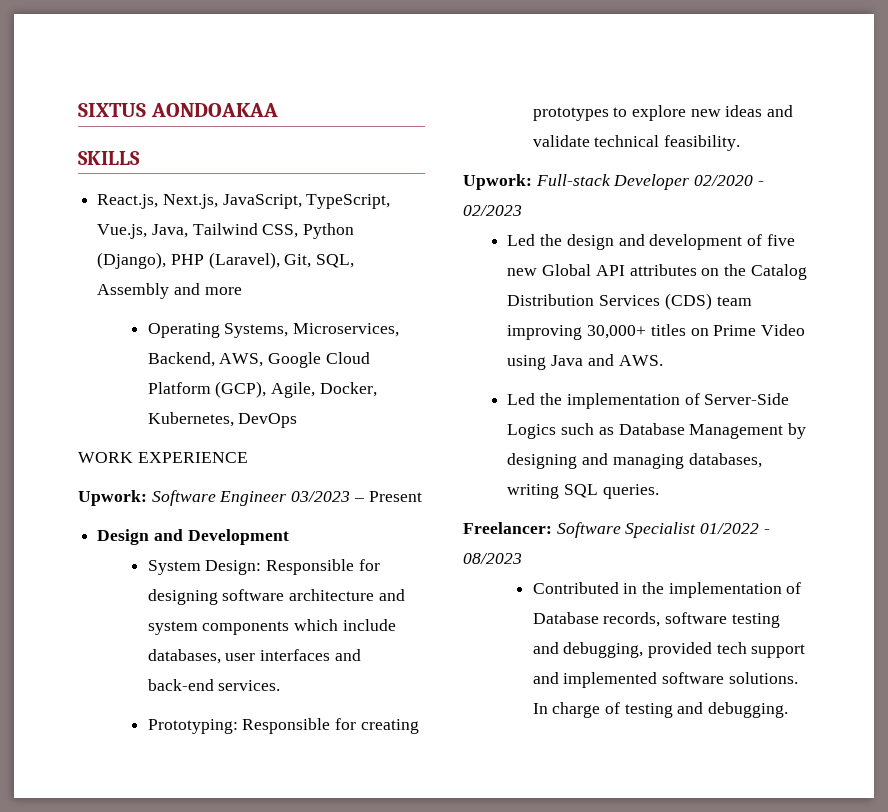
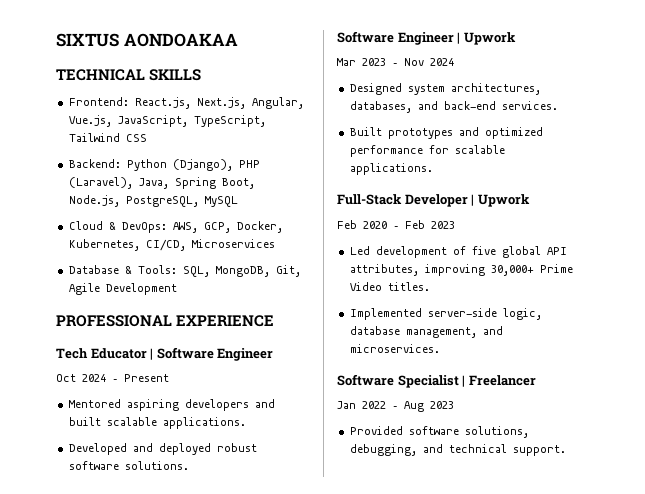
(278, 110) none -> [56,69,145,81] TECHNICAL
(140, 158) none -> [68,97,129,106] Frontend:
[222,194,391,209] [97,223,355,239] [97,252,355,269] [97,283,242,299] [147,323,399,338] [147,352,370,368] [147,381,377,398] [147,412,298,428] [78,452,248,463] [78,490,351,506] JavaScript, TypeScript, Vue.js, Java, Tailwind CSS, Python (Django), PHP (Laravel), Git, SQL, Assembly and more // Operating Systems, Microservices, Backend, AWS, Google Cloud Platform (GCP), Agile, Docker, Kubernetes, DevOps // WORK EXPERIENCE // Upwork: Software Engineer 03/2023 -> [251,97,304,109] [68,115,266,127] [68,133,147,142] [68,159,260,171] [68,177,255,189] [68,195,238,207] [68,221,283,233] [68,239,275,251] [68,265,301,277] [68,283,177,295] [56,315,275,327] [56,347,274,361] [56,374,106,382] Angular, Vue.js, JavaScript, TypeScript, Tailwind CSS // Backend: Python (Django), PHP (Laravel), Java, Spring Boot, Node.js, PostgreSQL, MySQL // Cloud & DevOps: AWS, GCP, Docker, Kubernetes, CI/CD, Microservices // Database & Tools: SQL, MongoDB, Git, Agile Development // PROFESSIONAL EXPERIENCE // Tech Educator | Software Engineer // Oct 2024
[97,529,289,545] [147,559,380,575] [147,589,405,605] [147,619,396,635] [147,649,361,664] [147,679,281,691] [147,718,419,734] [532,105,794,121] [532,135,740,151] [463,174,764,190] [463,205,522,216] [507,234,795,250] [507,264,807,280] [507,293,752,310] [507,324,806,340] [507,354,663,370] [507,393,790,409] [507,423,807,439] [507,453,762,469] [507,484,659,499] [463,522,770,538] [463,553,522,564] [532,582,802,598] [532,612,780,628] [532,642,806,658] [532,672,798,688] [532,702,789,718] Design and Development // System Design: Responsible for designing software architecture and system components which include databases, user interfaces and back-end services. // Prototyping: Responsible for creating prototypes to explore new ideas and validate technical feasibility. // Upwork: Full-stack Developer 02/2020 - 02/2023 // Led the design and development of five new Global API attributes on the Catalog Distribution Services (CDS) team improving 30,000+ titles on Prime Video using Java and AWS. // Led the implementation of Server-Side Logics such as Database Management by designing and managing databases, writing SQL queries. // Freelancer: Software Specialist 01/2022 - 08/2023 // Contributed in the implementation of Database records, software testing and debugging, provided tech support and implemented software solutions. In charge of testing and debugging. -> [68,399,275,411] [68,417,246,429] [68,443,257,455] [68,461,189,470] [337,31,516,45] [337,58,454,66] [349,83,541,95] [349,101,558,113] [349,127,543,139] [349,145,505,157] [349,163,433,175] [337,194,530,207] [337,220,455,229] [349,246,567,258] [349,264,573,276] [349,282,430,291] [349,308,542,320] [349,326,503,338] [349,344,440,353] [337,374,536,388] [337,401,454,412] [349,426,529,438] [349,444,566,456] Mentored aspiring developers and built scalable applications. // Developed and deployed robust software solutions. // Software Engineer | Upwork // Mar 2023 – Nov 2024 // Designed system architectures, databases, and back-end services. // Built prototypes and optimized performance for scalable applications. // Full-Stack Developer | Upwork // Feb 2020 – Feb 2023 // Led development of five global API attributes, improving 30,000+ Prime Video titles. // Implemented server-side logic, database management, and microservices. // Software Specialist | Freelancer // Jan 2022 – Aug 2023 // Provided software solutions, debugging, and technical support.

